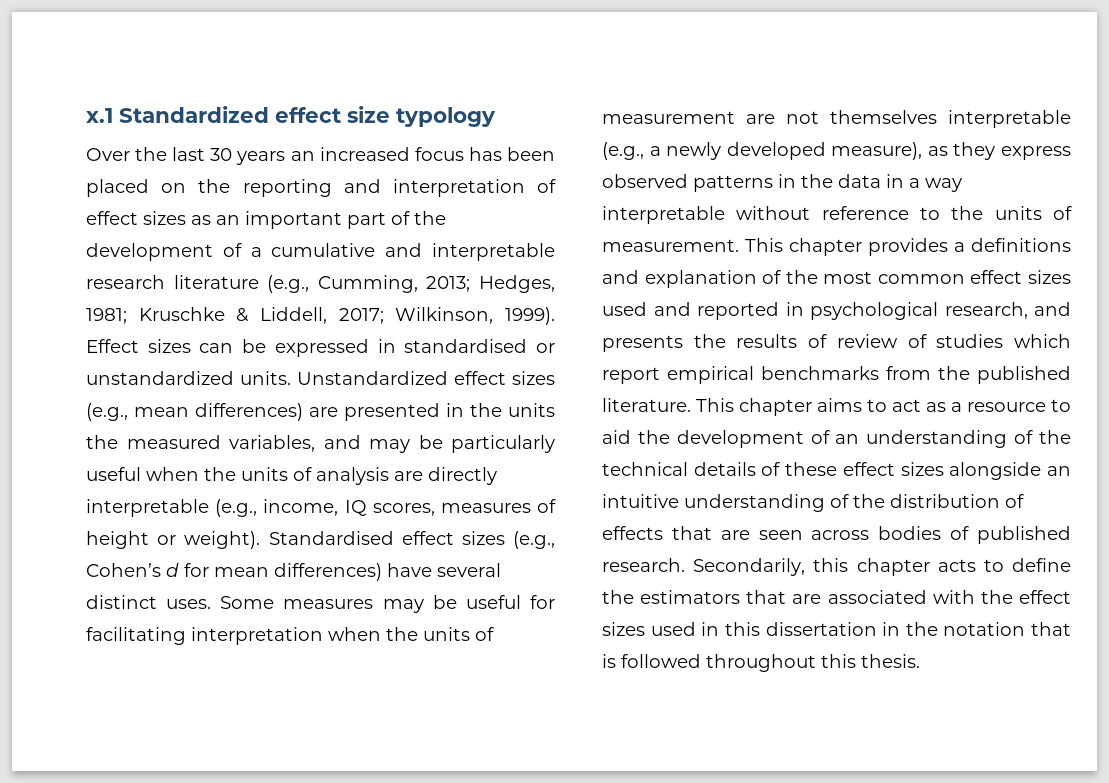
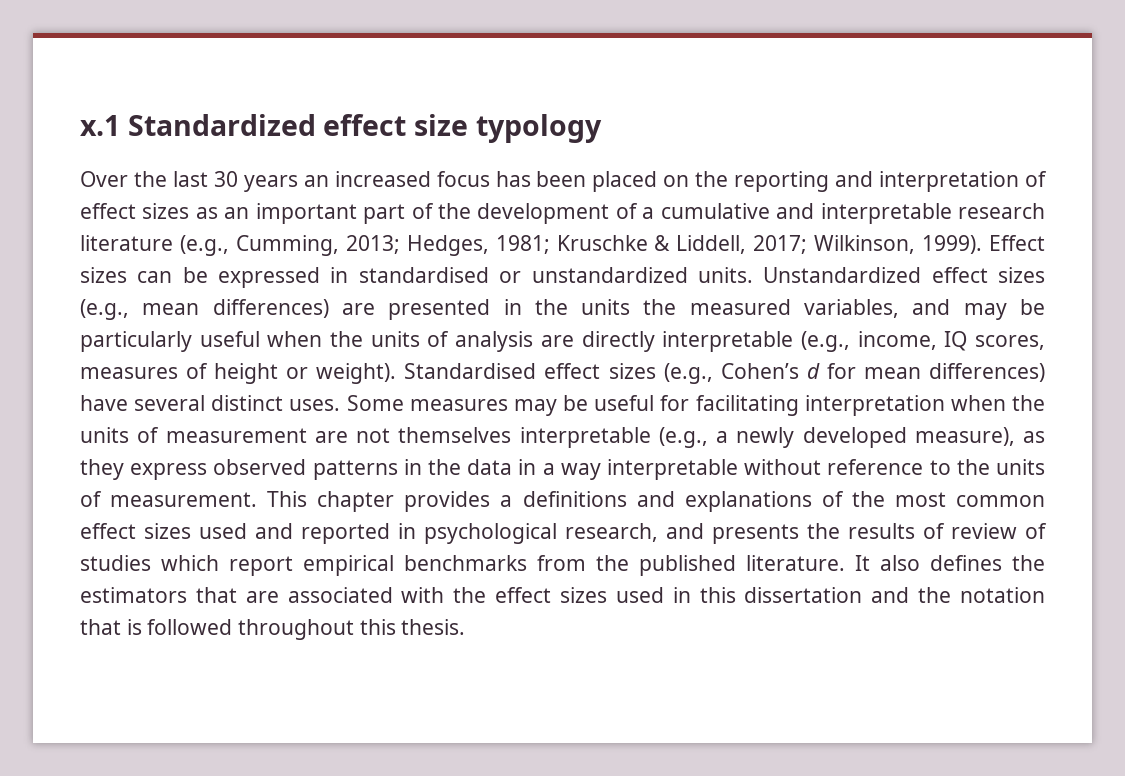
[644,270,757,288] explanation -> [684,491,812,512] explanations
[696,398,1071,416] [602,430,1071,448] [602,462,1071,480] [602,494,1024,512] [602,526,1071,544] [602,558,1071,576] This chapter aims to act as a resource to aid the development of an understanding of the technical details of these effect sizes alongside an intuitive understanding of the distribution of effects that are seen across bodies of published research. Secondarily, this chapter acts to define -> [855,555,1002,571] It also defines
[882,622,901,636] in -> [871,587,910,603] and

